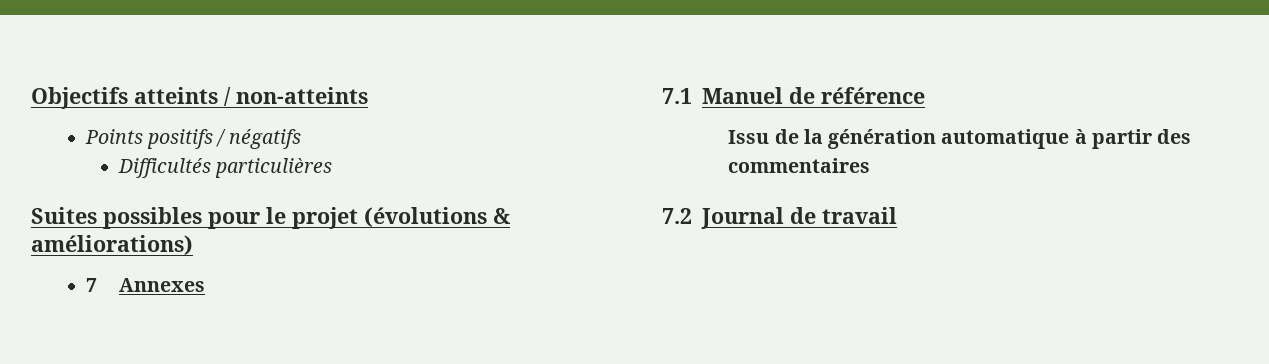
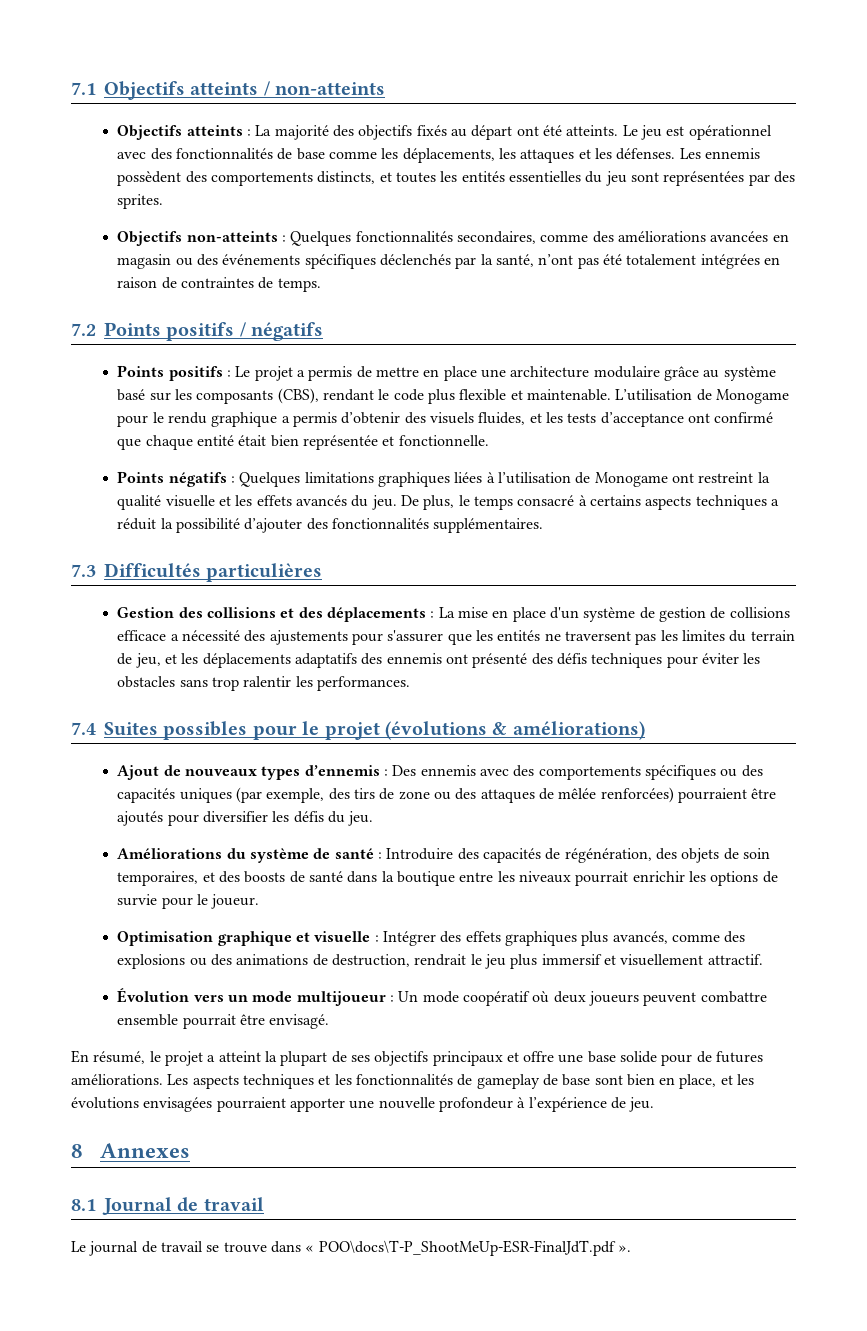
(31, 98) none -> [71,82,96,95] 7.1
[84,129,302,149] [117,158,332,178] Points positifs / négatifs // Difficultés particulières // -> [117,125,772,140] [117,148,760,163] [117,171,795,186] [117,194,164,209] [117,231,789,246] [117,254,780,269] [117,277,321,292] [71,322,324,341] [117,365,776,381] [117,388,789,404] [117,412,774,427] [117,435,489,450] [117,471,770,487] [117,495,779,510] [117,518,544,533] [71,563,323,582] [117,607,790,622] [117,630,795,645] [117,653,761,668] [117,676,411,691] [71,722,96,735] Objectifs atteints : La majorité des objectifs fixés au départ ont été atteints. Le jeu est opérationnel avec des fonctionnalités de base comme les déplacements, les attaques et les défenses. Les ennemis possèdent des comportements distincts, et toutes les entités essentielles du jeu sont représentées par des sprites. // Objectifs non-atteints : Quelques fonctionnalités secondaires, comme des améliorations avancées en magasin ou des événements spécifiques déclenchés par la santé, n’ont pas été totalement intégrées en raison de contraintes de temps. // 7.2 Points positifs / négatifs // Points positifs : Le projet a permis de mettre en place une architecture modulaire grâce au système basé sur les composants (CBS), rendant le code plus flexible et maintenable. L’utilisation de Monogame pour le rendu graphique a permis d’obtenir des visuels fluides, et les tests d’acceptance ont confirmé que chaque entité était bien représentée et fonctionnelle. // Points négatifs : Quelques limitations graphiques liées à l’utilisation de Monogame ont restreint la qualité visuelle et les effets avancés du jeu. De plus, le temps consacré à certains aspects techniques a réduit la possibilité d’ajouter des fonctionnalités supplémentaires. // 7.3 Difficultés particulières // Gestion des collisions et des déplacements : La mise en place d'un système de gestion de collisions efficace a nécessité des ajustements pour s'assurer que les entités ne traversent pas les limites du terrain de jeu, et les déplacements adaptatifs des ennemis ont présenté des défis techniques pour éviter les obstacles sans trop ralentir les performances. // 7.4
[85,278,205,292] [662,87,925,104] [728,129,1192,149] [728,158,871,173] [662,207,897,229] 7 Annexes // 7.1 Manuel de référence // Issu de la génération automatique à partir des commentaires // 7.2 Journal de travail -> [117,765,763,780] [117,787,777,803] [117,811,374,826] [117,848,770,863] [117,871,778,886] [117,894,260,909] [117,931,746,946] [117,954,763,969] [117,988,767,1006] [117,1014,330,1029] [71,1050,764,1066] [71,1074,755,1089] [71,1097,655,1112] [71,1143,190,1158] [71,1197,264,1215] [71,1240,631,1256] Ajout de nouveaux types d’ennemis : Des ennemis avec des comportements spécifiques ou des capacités uniques (par exemple, des tirs de zone ou des attaques de mêlée renforcées) pourraient être ajoutés pour diversifier les défis du jeu. // Améliorations du système de santé : Introduire des capacités de régénération, des objets de soin temporaires, et des boosts de santé dans la boutique entre les niveaux pourrait enrichir les options de survie pour le joueur. // Optimisation graphique et visuelle : Intégrer des effets graphiques plus avancés, comme des explosions ou des animations de destruction, rendrait le jeu plus immersif et visuellement attractif. // Évolution vers un mode multijoueur : Un mode coopératif où deux joueurs peuvent combattre ensemble pourrait être envisagé. // En résumé, le projet a atteint la plupart de ses objectifs principaux et offre une base solide pour de futures améliorations. Les aspects techniques et les fonctionnalités de gameplay de base sont bien en place, et les évolutions envisagées pourraient apporter une nouvelle profondeur à l’expérience de jeu. // 8 Annexes // 8.1 Journal de travail // Le journal de travail se trouve dans « POO\docs\T-P_ShootMeUp-ESR-FinalJdT.pdf ».

